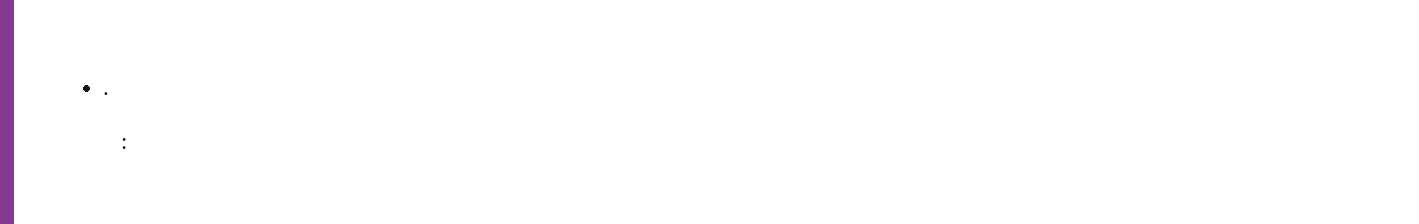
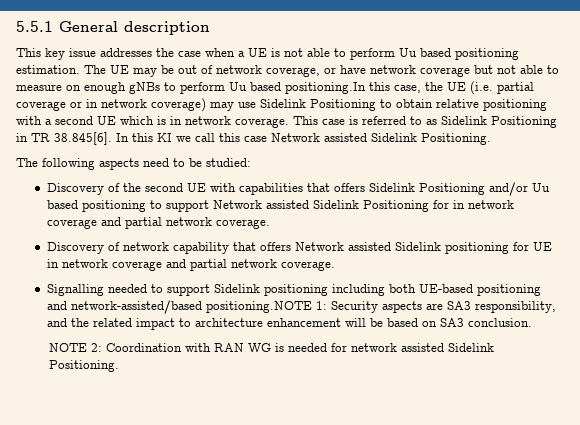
[103,92,110,95] [121,138,128,149] . // : -> [16,21,210,35] [16,48,519,60] [16,65,559,77] [16,81,534,95] [16,98,547,112] [16,116,557,128] [16,132,491,145] [16,158,251,170] [46,182,550,196] [46,200,514,212] [46,217,270,229] [46,242,552,254] [46,259,335,271] [46,284,541,296] [46,300,556,314] [46,318,532,330] [48,343,494,352] [48,360,119,372] 5.5.1 General description // This key issue addresses the case when a UE is not able to perform Uu based positioning estimation. The UE may be out of network coverage, or have network coverage but not able to measure on enough gNBs to perform Uu based positioning.In this case, the UE (i.e. partial coverage or in network coverage) may use Sidelink Positioning to obtain relative positioning with a second UE which is in network coverage. This case is referred to as Sidelink Positioning in TR 38.845[6]. In this KI we call this case Network assisted Sidelink Positioning. // The following aspects need to be studied: // Discovery of the second UE with capabilities that offers Sidelink Positioning and/or Uu based positioning to support Network assisted Sidelink Positioning for in network coverage and partial network coverage. // Discovery of network capability that offers Network assisted Sidelink positioning for UE in network coverage and partial network coverage. // Signalling needed to support Sidelink positioning including both UE-based positioning and network-assisted/based positioning.NOTE 1: Security aspects are SA3 responsibility, and the related impact to architecture enhancement will be based on SA3 conclusion. // NOTE 2: Coordination with RAN WG is needed for network assisted Sidelink Positioning.

